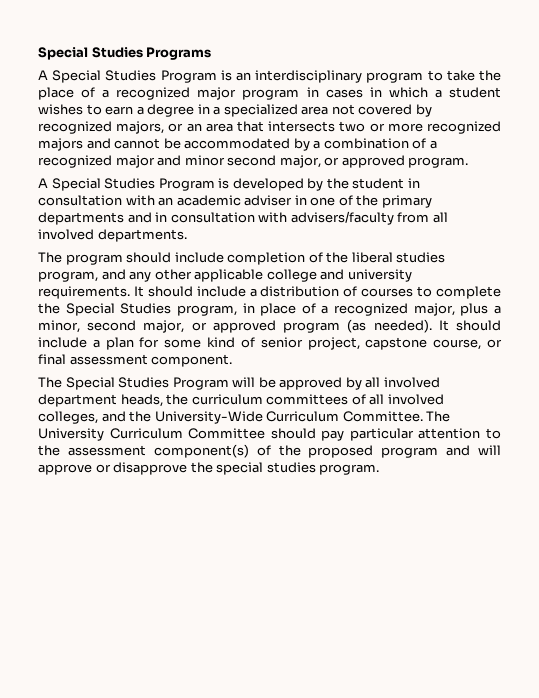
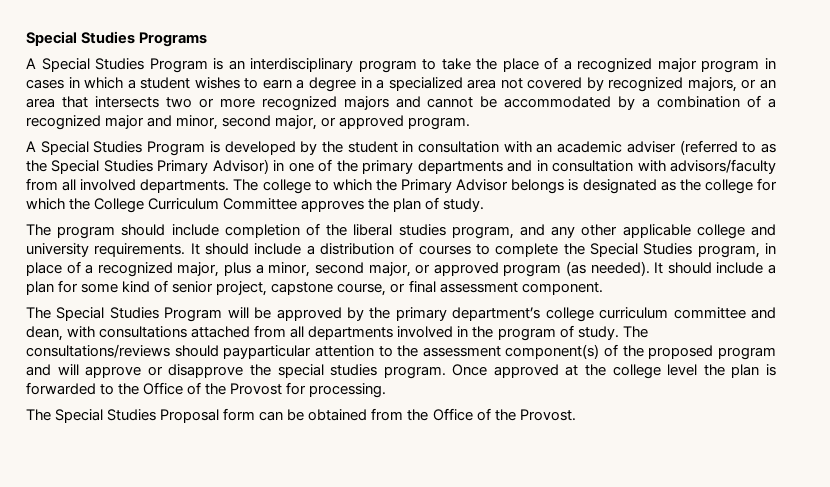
[184,155,225,166] minor -> [176,115,219,130] minor,
(293, 200) none -> [679,140,777,155] [26,159,269,174] (referred to as the Special Studies Primary Advisor)
[290,211,394,225] advisers/faculty -> [670,159,776,174] advisors/faculty
(187, 235) none -> [233,178,778,194] [26,197,485,213] The college to which the Primary Advisor belongs is designated as the college for which the College Curriculum Committee approves the plan of study.
[365,377,440,388] [38,394,444,407] [38,411,451,424] [38,428,414,441] all involved department heads, the curriculum committees of all involved colleges, and the University-Wide Curriculum Committee. The University Curriculum Committee should pay particular -> [369,307,777,322] [26,325,648,341] [26,344,312,359] the primary department’s college curriculum committee and dean, with consultations attached from all departments involved in the program of study. The consultations/reviews should payparticular
(380, 469) none -> [452,364,777,379] [26,382,387,398] [26,408,576,423] Once approved at the college level the plan is forwarded to the Office of the Provost for processing. // The Special Studies Proposal form can be obtained from the Office of the Provost.

